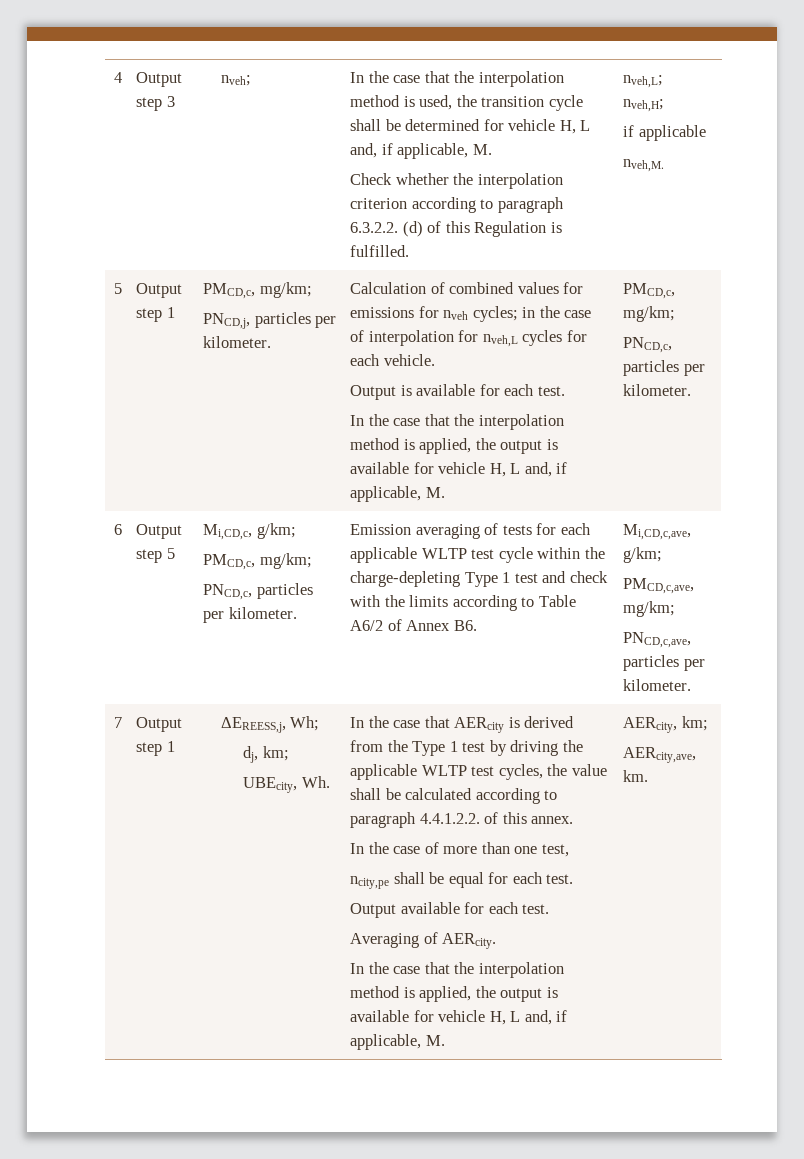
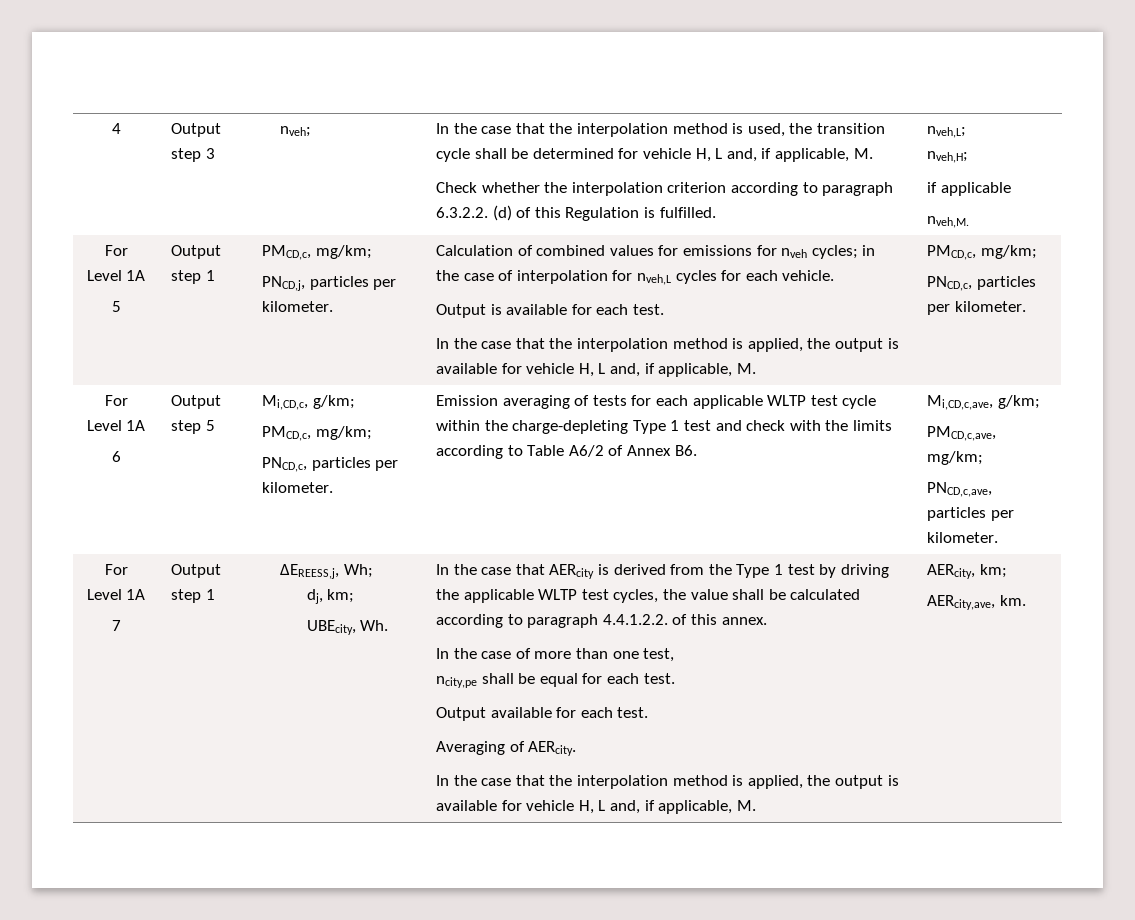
(665, 165) none -> [104,245,128,256] [86,270,146,281] For Level 1A //
(692, 390) none -> [104,395,128,406] [86,420,146,431] For Level 1A //
(692, 685) none -> [104,564,128,575] [86,589,146,600] For Level 1A //

